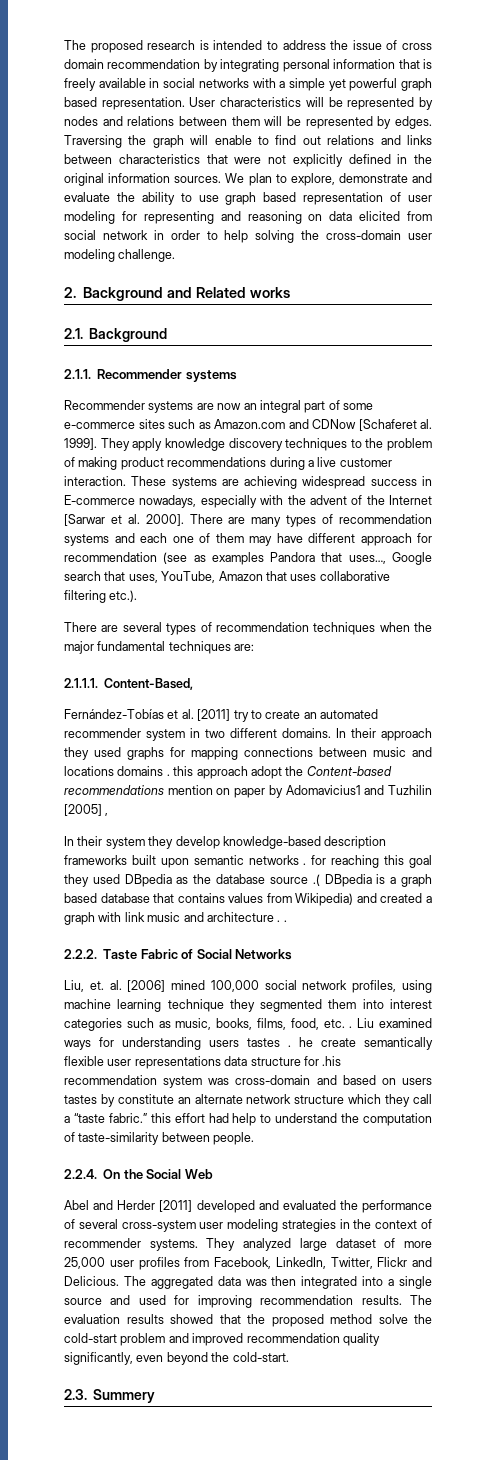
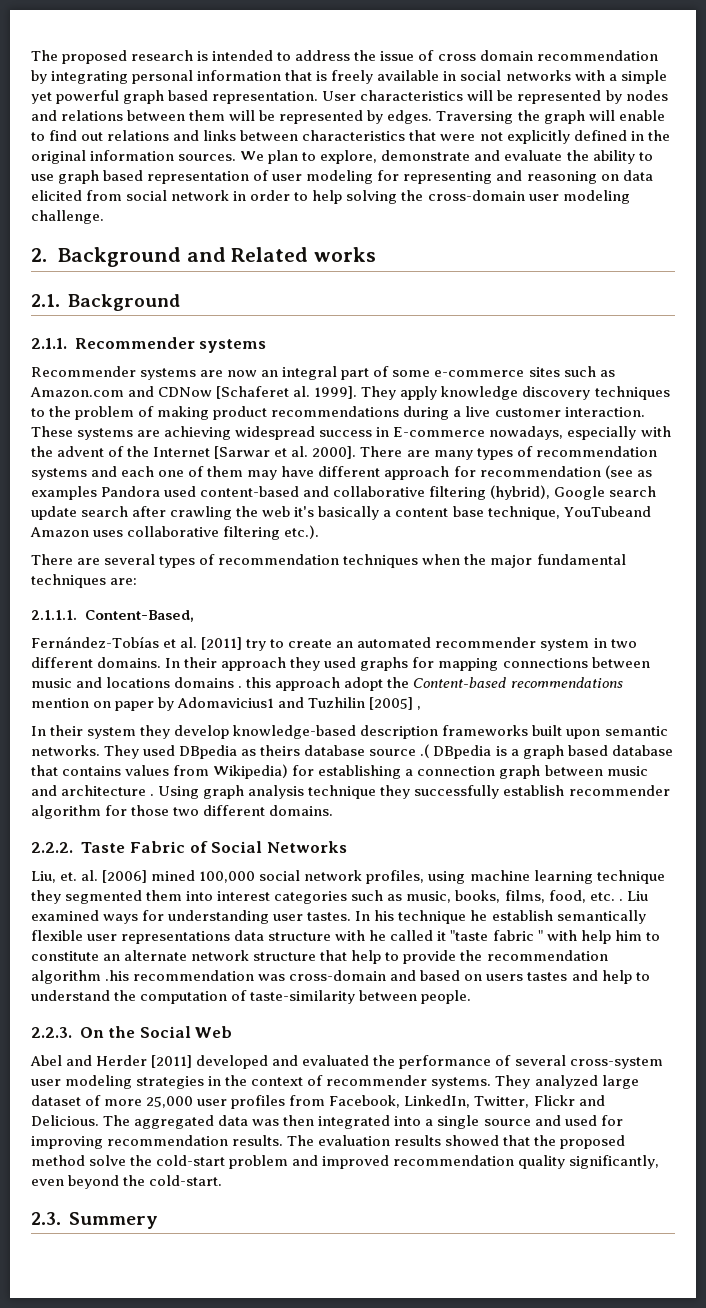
[321,552,432,565] [64,571,287,583] that uses…, Google search that uses, YouTube, Amazon that -> [164,485,657,500] [31,506,651,520] [30,527,89,537] used content-based and collaborative filtering (hybrid), Google search update search after crawling the web it's basically a content base technique, YouTubeand Amazon
[248,855,433,868] [64,874,89,887] networks . for reaching this goal they -> [31,745,140,759] networks. They
[193,874,212,884] the -> [260,745,301,756] theirs
[356,893,432,903] [64,912,287,925] and created a graph with link music and architecture . . -> [292,765,648,779] [31,785,670,799] [31,805,334,819] for establishing a connection graph between music and architecture . Using graph analysis technique they successfully establish recommender algorithm for those two different domains.
[209,1037,356,1047] users tastes . he create -> [273,910,553,924] user tastes. In his technique he establish
[303,1056,319,1066] for -> [335,930,660,944] [31,950,608,964] [31,970,101,984] with he called it "taste fabric " with help him to constitute an alternate network structure that help to provide the recommendation algorithm
[163,1076,203,1088] system -> (255, 975) none
[100,1094,433,1107] [64,1113,229,1123] by constitute an alternate network structure which they call a ‘‘taste fabric.” this effort had -> [571,970,598,981] and
[64,1169,97,1179] 2.2.4. -> [31,1027,72,1038] 2.2.3.

